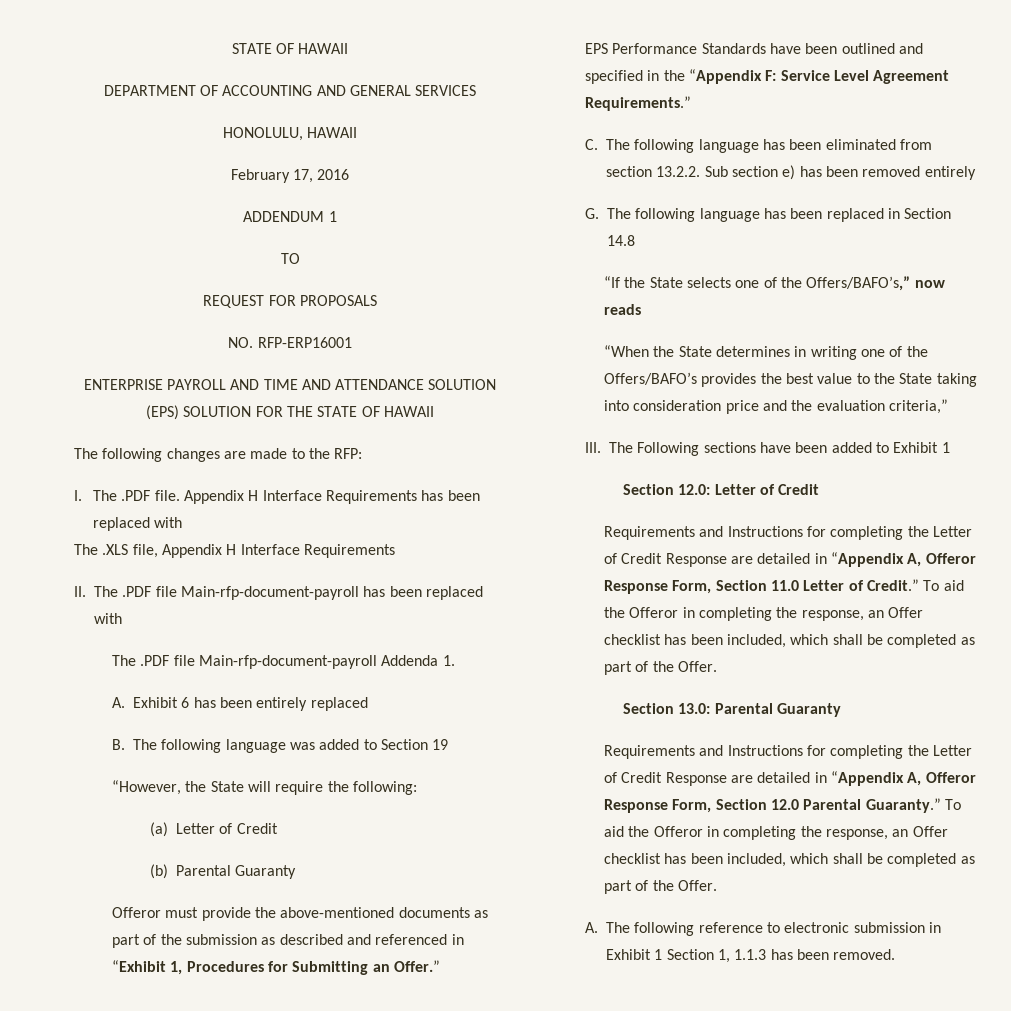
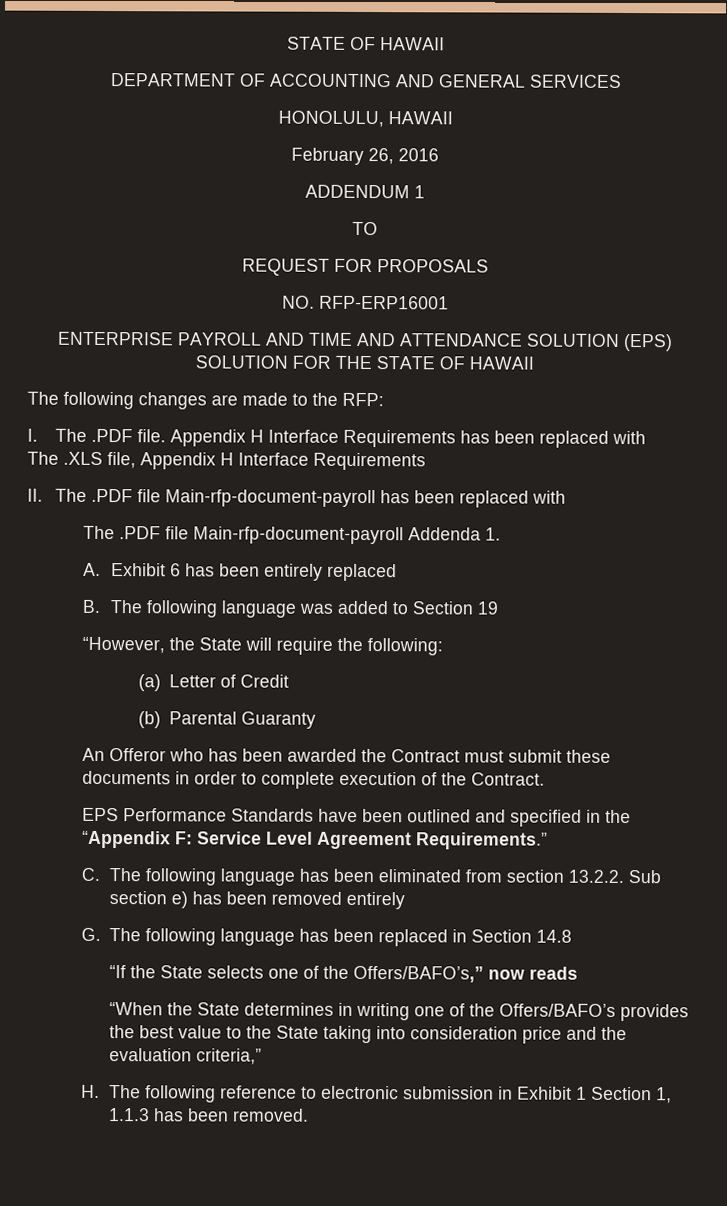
[293,169,313,183] 17, -> [368,148,394,165] 26,
[112,907,488,921] [112,934,464,948] [112,960,440,975] Offeror must provide the above-mentioned documents as part of the submission as described and referenced in “Exhibit 1, Procedures for Submitting an Offer.” -> [81,747,611,763] [81,770,545,789] An Offeror who has been awarded the Contract must submit these documents in order to complete execution of the Contract.
[585,442,950,456] [623,484,820,495] [604,526,972,540] [604,552,976,567] [604,579,964,594] [604,607,924,621] [604,634,975,648] [604,661,717,675] [623,703,841,717] [604,745,972,759] [604,771,976,786] [604,798,961,813] [604,826,948,840] [604,853,975,867] [604,880,717,894] [585,922,599,933] III. The Following sections have been added to Exhibit 1 // Section 12.0: Letter of Credit // Requirements and Instructions for completing the Letter of Credit Response are detailed in “Appendix A, Offeror Response Form, Section 11.0 Letter of Credit.” To aid the Offeror in completing the response, an Offer checklist has been included, which shall be completed as part of the Offer. // Section 13.0: Parental Guaranty // Requirements and Instructions for completing the Letter of Credit Response are detailed in “Appendix A, Offeror Response Form, Section 12.0 Parental Guaranty.” To aid the Offeror in completing the response, an Offer checklist has been included, which shall be completed as part of the Offer. // A. -> [80,1084,100,1098] H.

